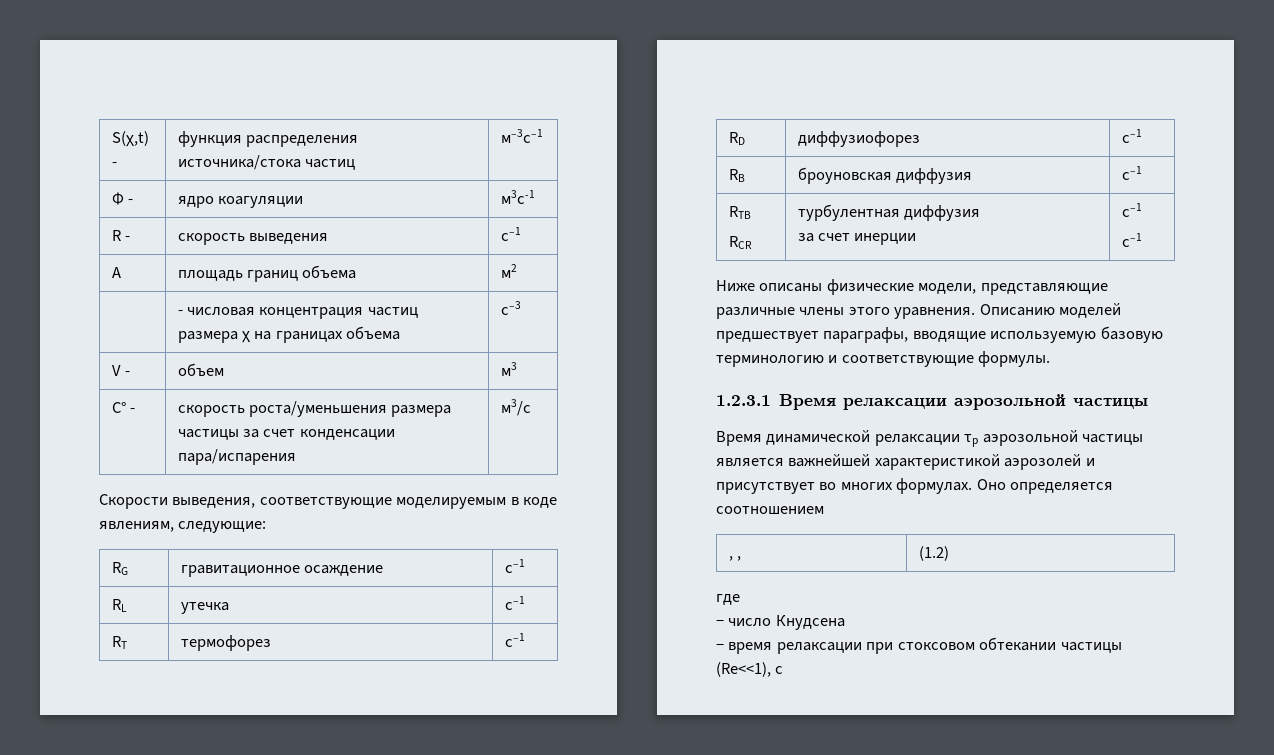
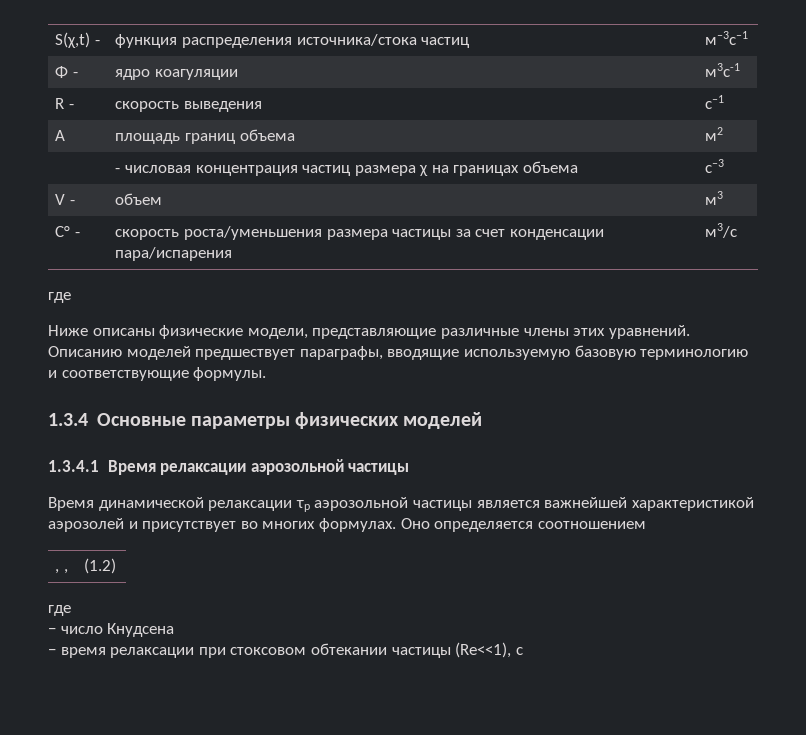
[99,494,558,509] [99,521,267,533] [111,562,128,575] [180,565,384,577] [504,559,525,573] [111,599,127,612] [180,602,229,614] [504,596,525,610] [111,636,127,649] [180,635,271,651] [504,633,525,647] [728,132,745,145] [797,131,920,147] [1121,129,1142,143] [728,169,745,182] [797,167,973,184] [1121,166,1142,180] [728,206,751,219] [728,236,752,249] [797,204,981,221] [797,233,917,245] [1121,203,1142,217] [1121,233,1142,247] Скорости выведения, соответствующие моделируемым в коде явлениям, следующие: // RG | гравитационное осаждение | с–1 // RL | утечка | с–1 // RT | термофорез | с–1 // RD | диффузиофорез | с–1 // RB | броуновская диффузия | с–1 // RTB // RCR | турбулентная диффузия // за счет инерции | с–1 // с–1 -> [48,292,71,303] где
[848,307,976,319] этого уравнения. -> [573,325,690,339] этих уравнений.
[716,395,771,406] 1.2.3.1 -> [48,412,483,429] [48,460,99,472] 1.3.4 Основные параметры физических моделей // 1.3.4.1

